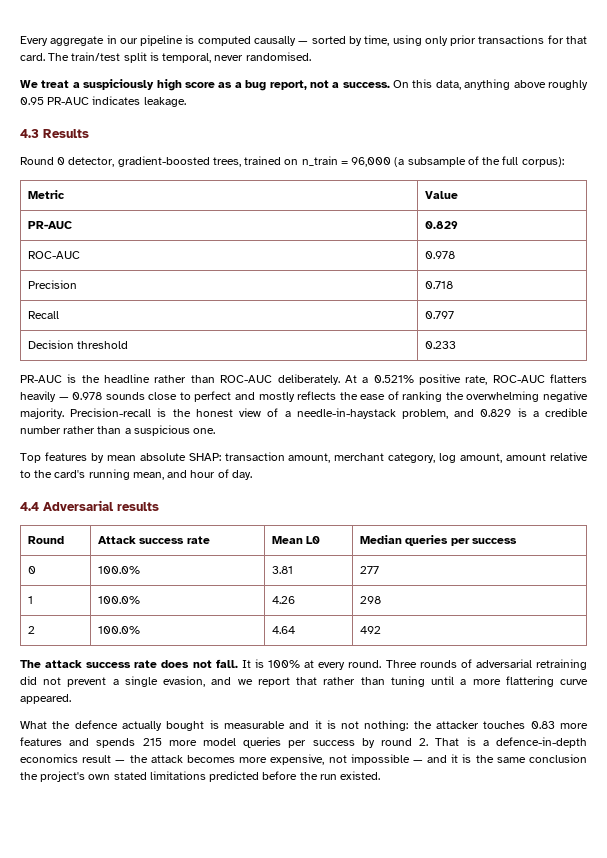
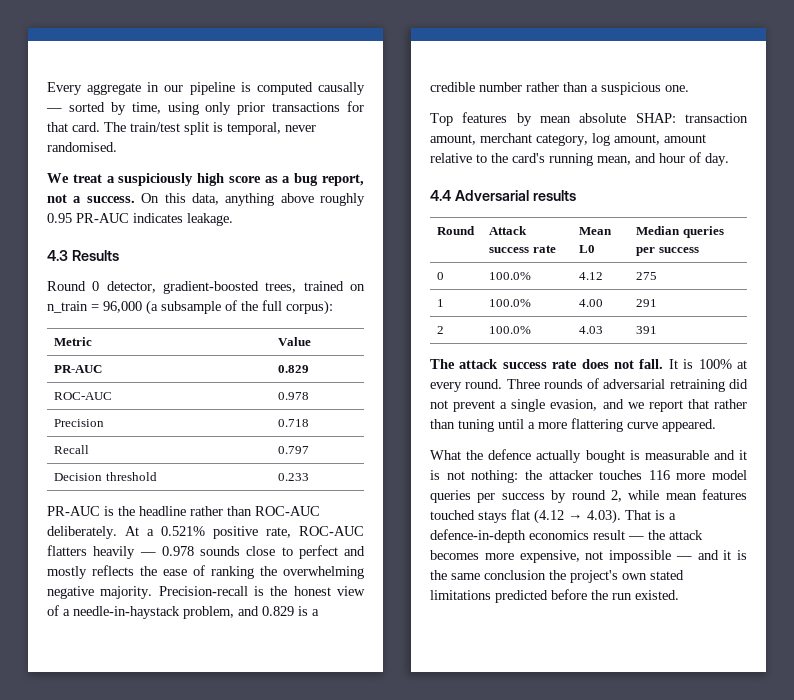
[272,566,294,574] [360,566,380,574] 3.81 | 277 -> [579,272,604,280] [636,272,658,280] 4.12 | 275
[272,596,296,604] [360,596,382,604] 4.26 | 298 -> [579,299,604,307] [636,299,658,307] 4.00 | 291
[272,626,296,634] [360,626,382,634] 4.64 | 492 -> [579,326,604,334] [636,326,658,334] 4.03 | 391
[530,721,588,729] [20,737,162,748] 0.83 more features and spends 215 -> [648,470,670,480] 116
[419,738,429,746] 2. -> [610,489,747,502] [430,509,621,524] 2, while mean features touched stays flat (4.12 → 4.03).

